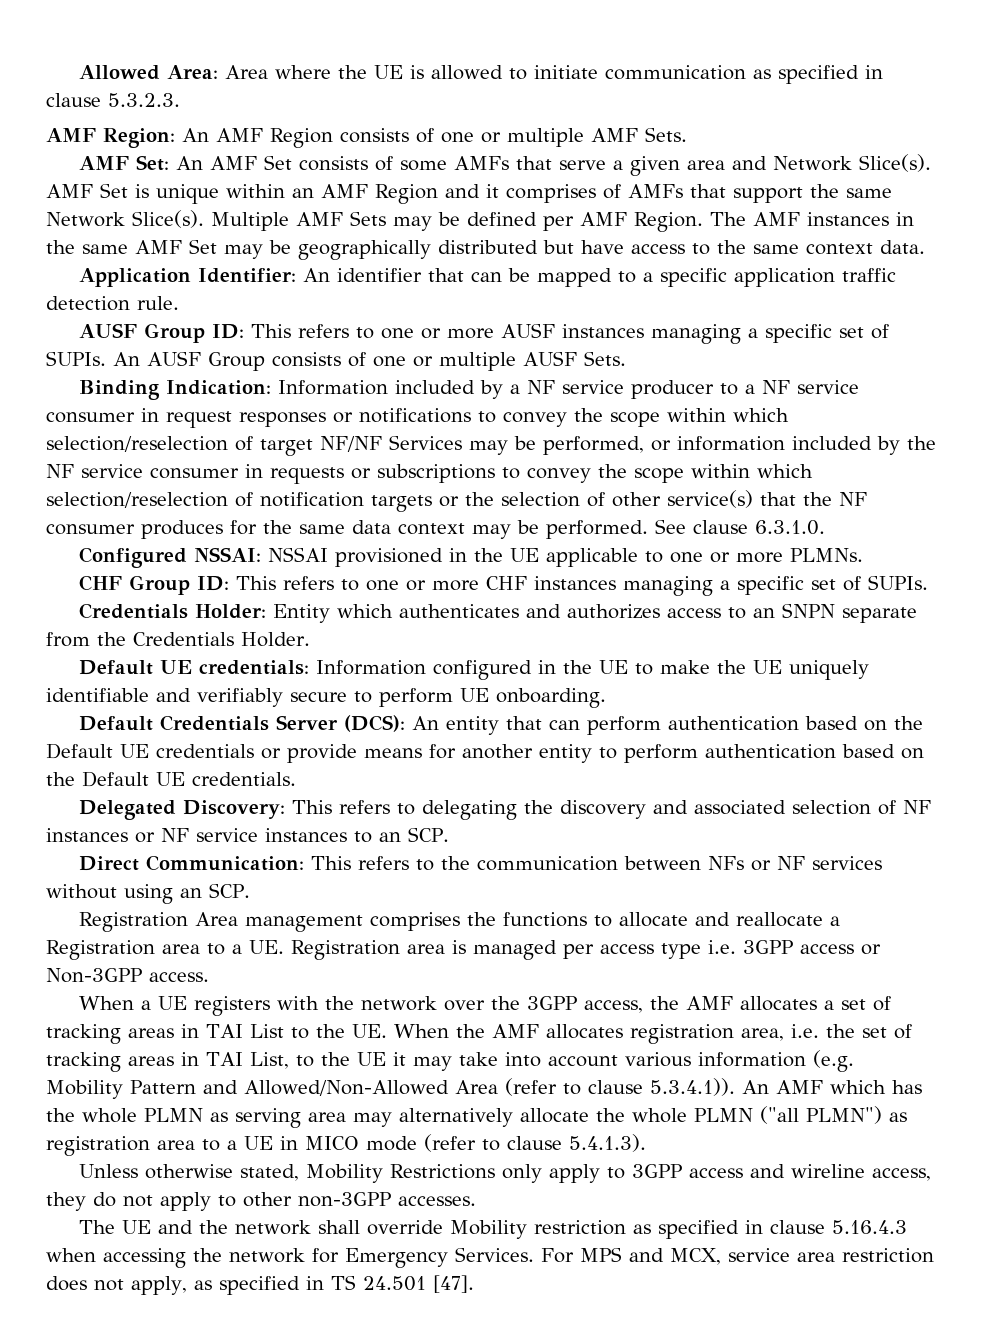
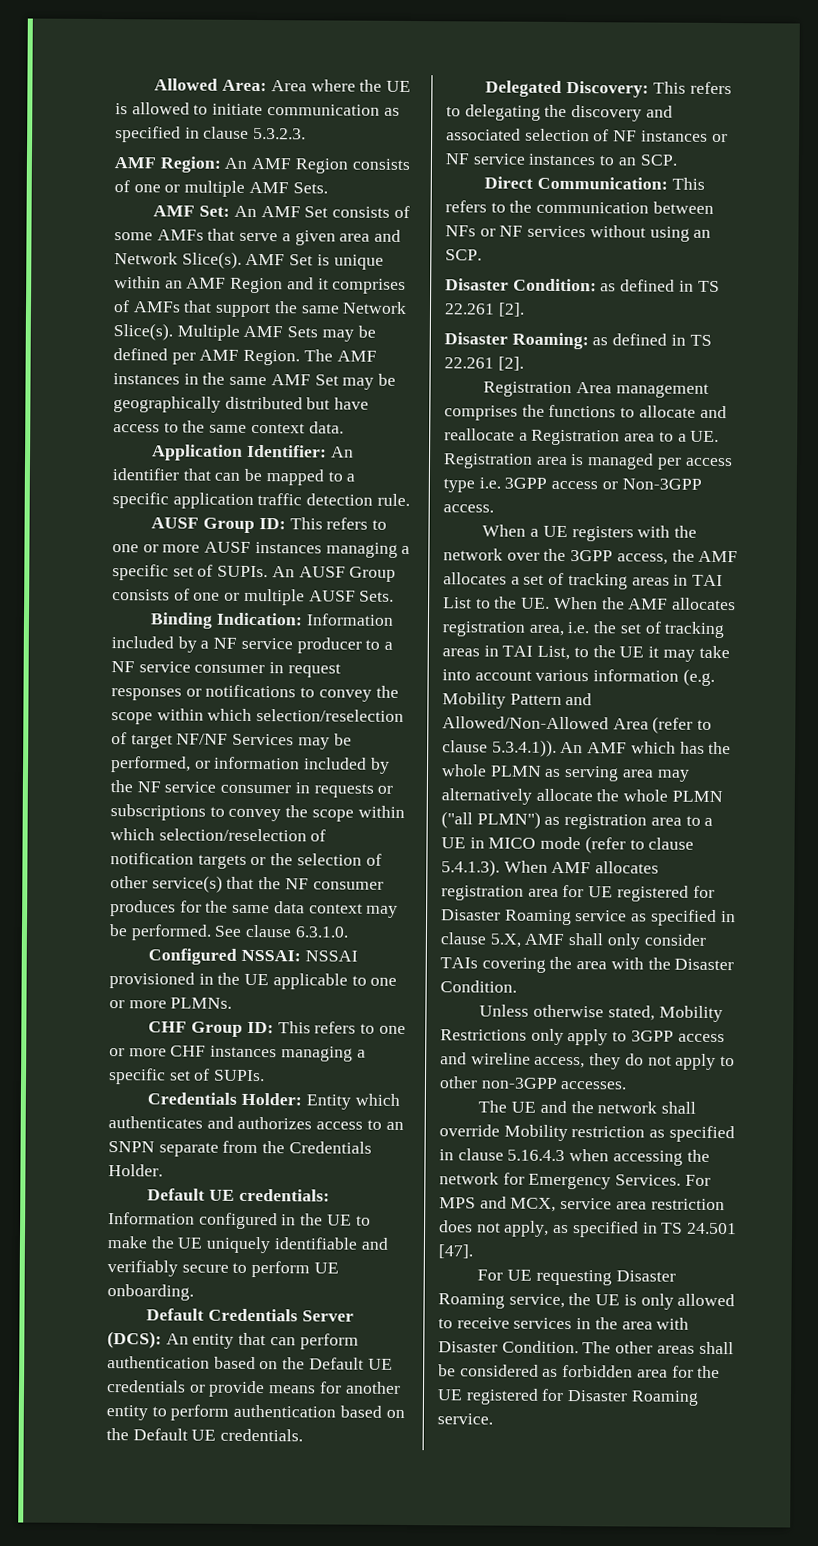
(250, 890) none -> [445,278,720,292] [444,302,525,317] [444,332,712,350] [444,356,524,371] // Disaster Condition: as defined in TS 22.261 [2]. // Disaster Roaming: as defined in TS 22.261 [2].
(646, 1143) none -> [503,860,660,874] [441,884,715,902] [441,909,736,926] [440,932,706,950] [440,956,735,973] [440,980,517,993] When AMF allocates registration area for UE registered for Disaster Roaming service as specified in clause 5.X, AMF shall only consider TAIs covering the area with the Disaster Condition.
(474, 1284) none -> [477,1269,676,1286] [438,1293,736,1310] [438,1317,690,1330] [438,1340,734,1355] [438,1364,721,1379] [437,1388,699,1406] [437,1413,493,1425] // For UE requesting Disaster Roaming service, the UE is only allowed to receive services in the area with Disaster Condition. The other areas shall be considered as forbidden area for the UE registered for Disaster Roaming service.

